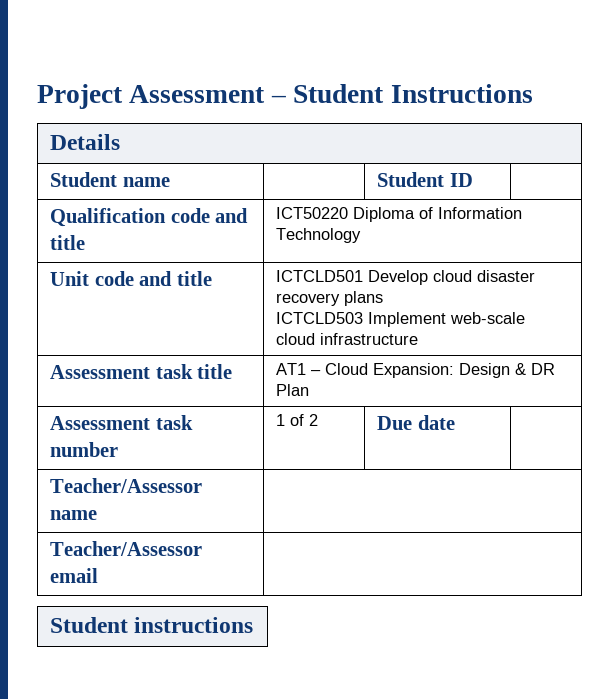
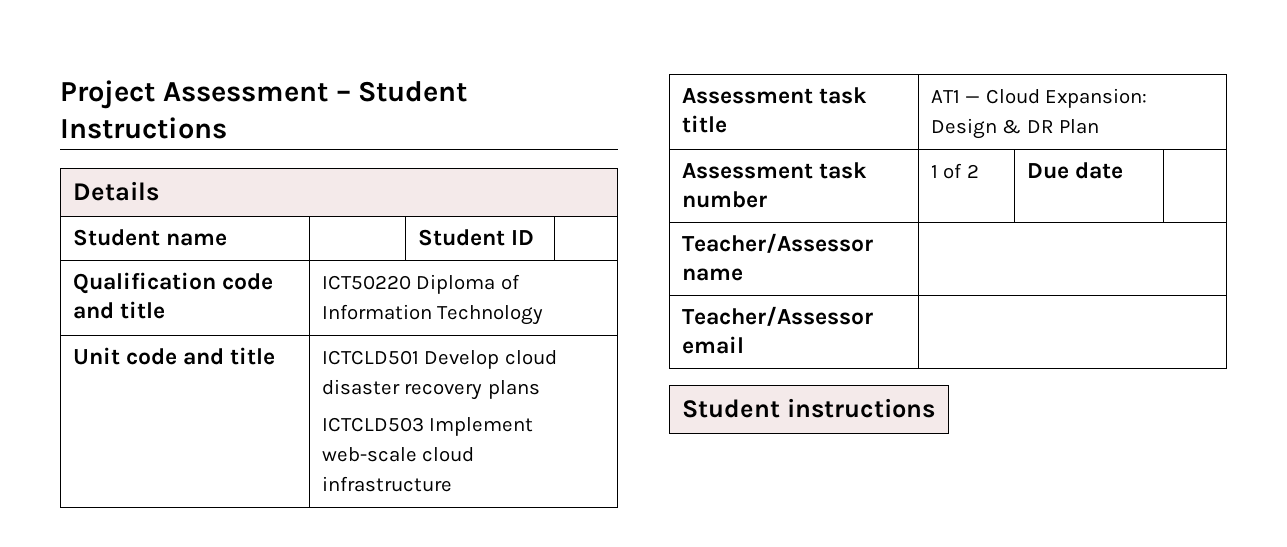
[311,370,322,375] – -> [965,96,981,103] —

